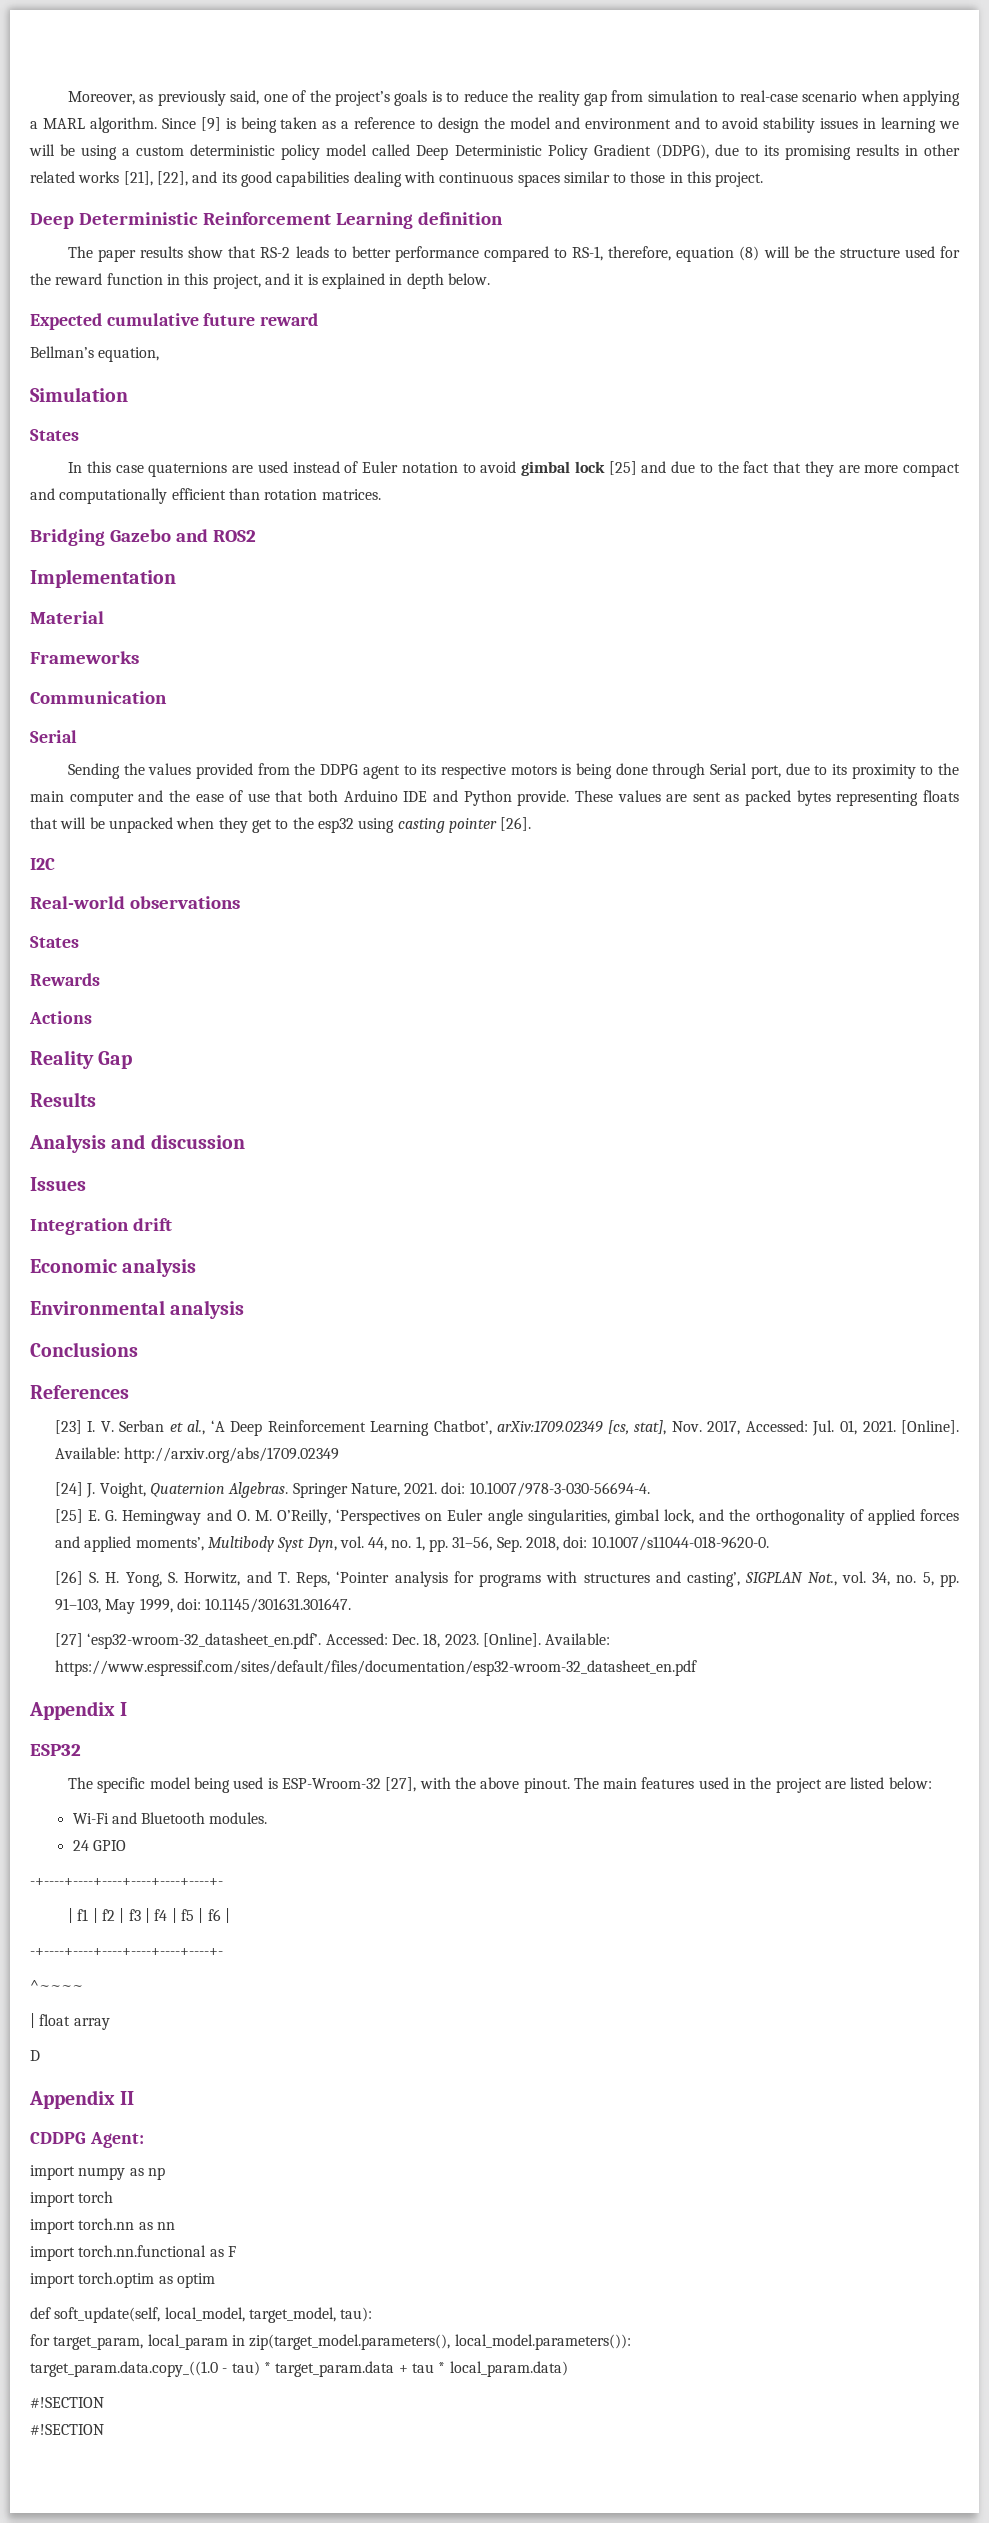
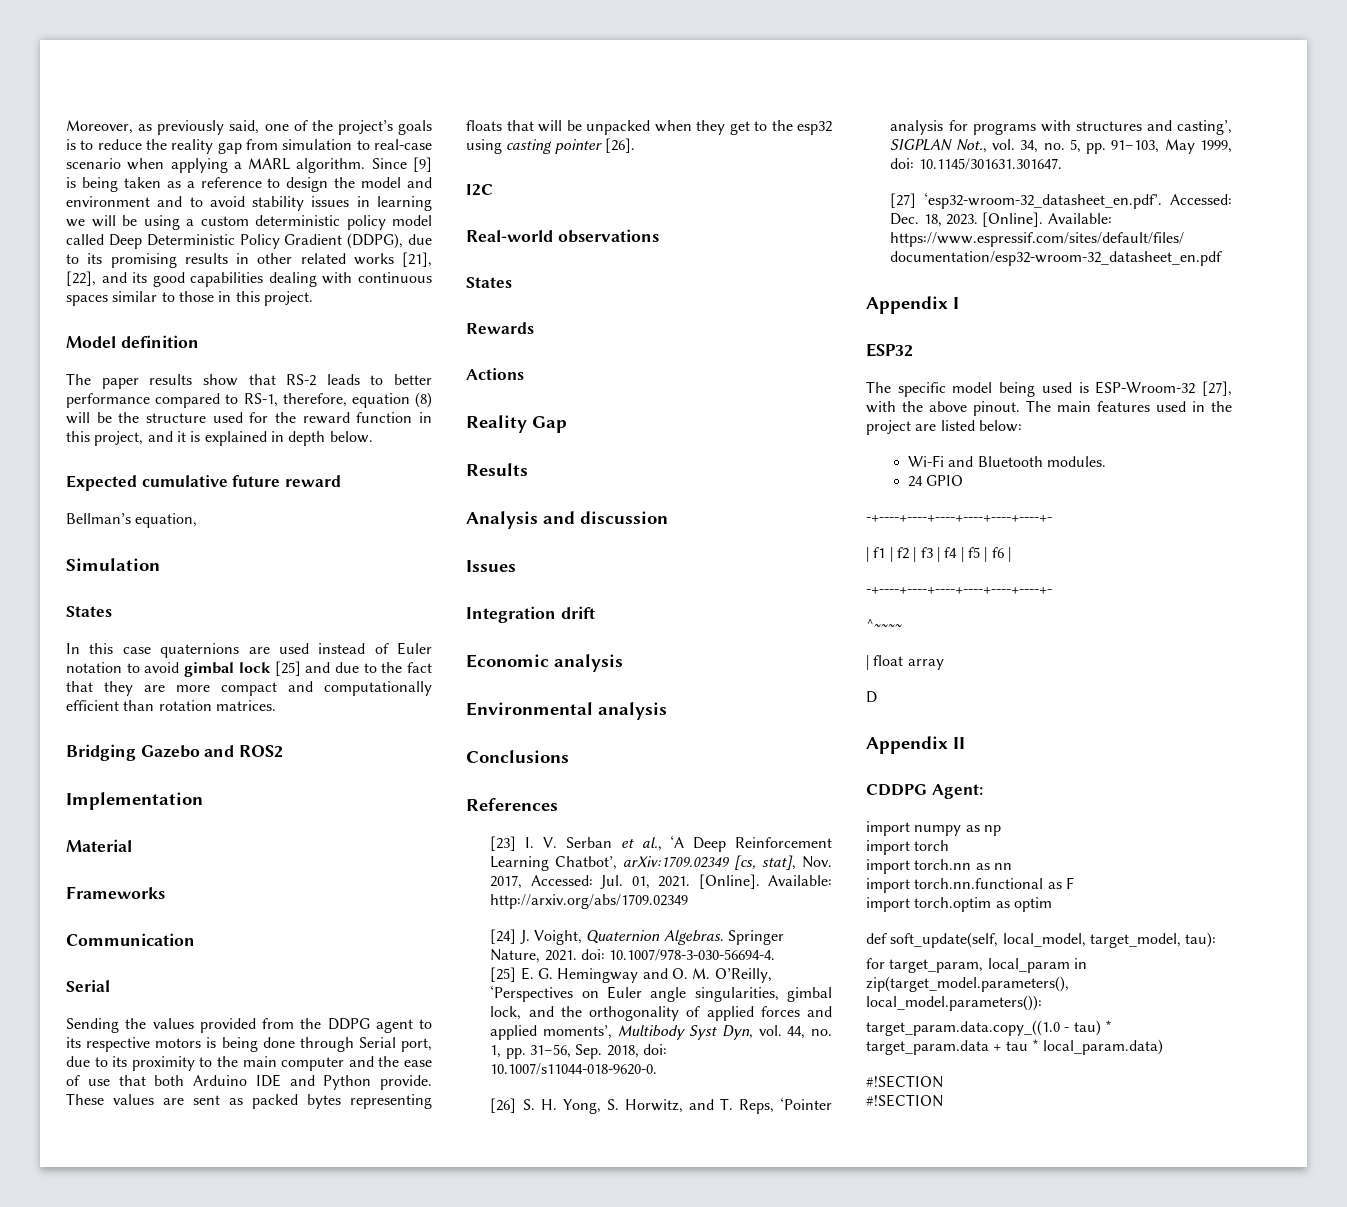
[30,212,413,229] Deep Deterministic Reinforcement Learning -> [66,336,116,348] Model

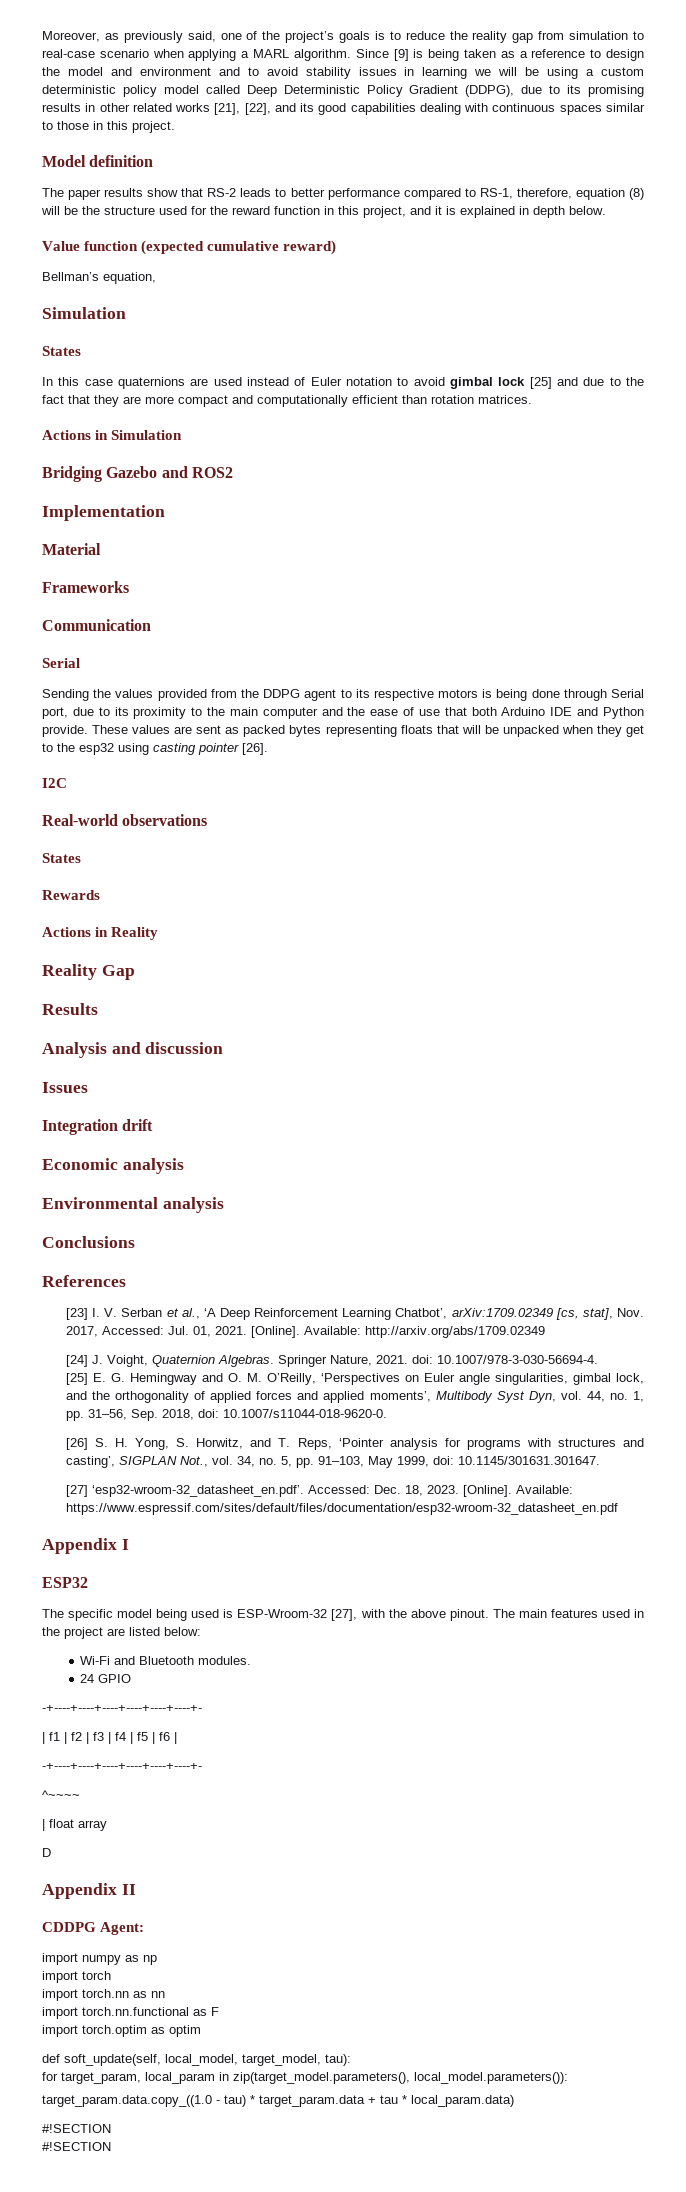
[66,475,341,491] Expected cumulative future reward -> [42,240,337,255] Value function (expected cumulative reward)
(276, 705) none -> [42,430,183,440] // Actions in Simulation
(524, 374) none -> [95,927,159,940] in Reality

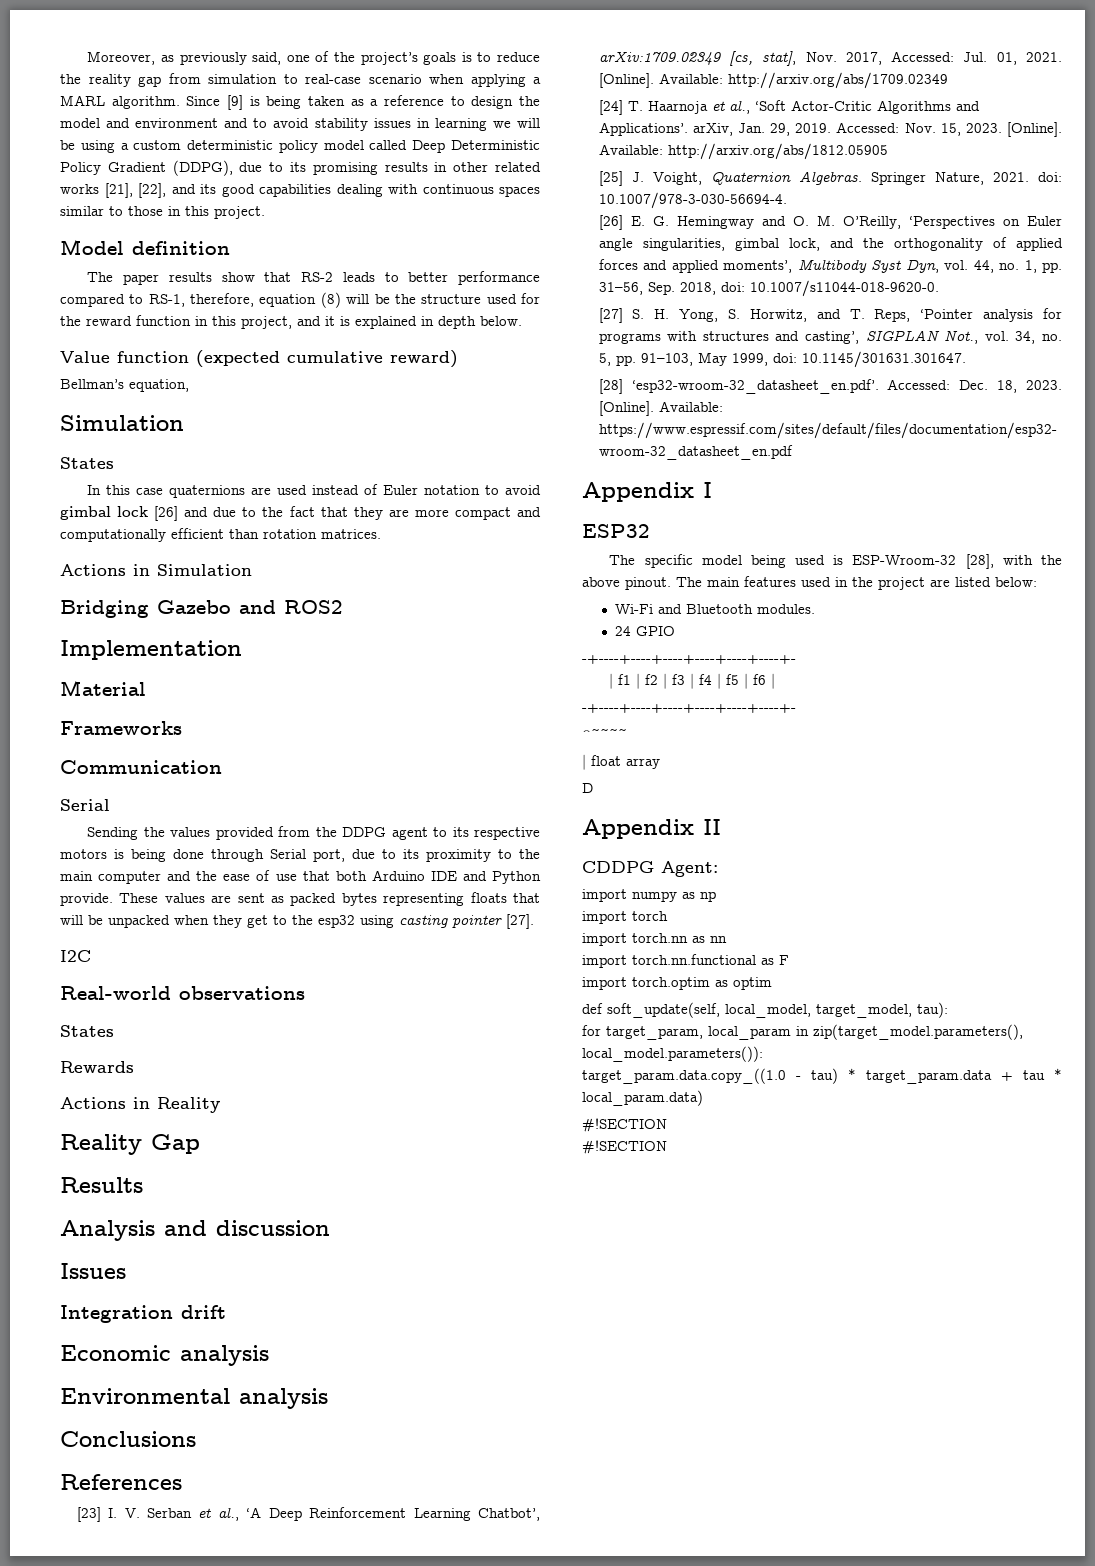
[529,377,552,389] [25] -> [154,506,179,521] [26]
[242,743,268,755] [26]. -> [506,914,534,929] [27].
(88, 1361) none -> [627,100,980,114] [598,122,1062,137] [598,143,888,160] [598,171,623,186] T. Haarnoja et al., ‘Soft Actor-Critic Algorithms and Applications’. arXiv, Jan. 29, 2019. Accessed: Nov. 15, 2023. [Online]. Available: http://arxiv.org/abs/1812.05905 // [25]
[65,1373,88,1385] [25] -> [598,215,623,230] [26]
[65,1438,88,1450] [26] -> [598,308,623,323] [27]
[65,1485,88,1497] [27] -> [598,379,623,394] [28]
[331,1609,358,1621] [27], -> [965,554,994,569] [28],

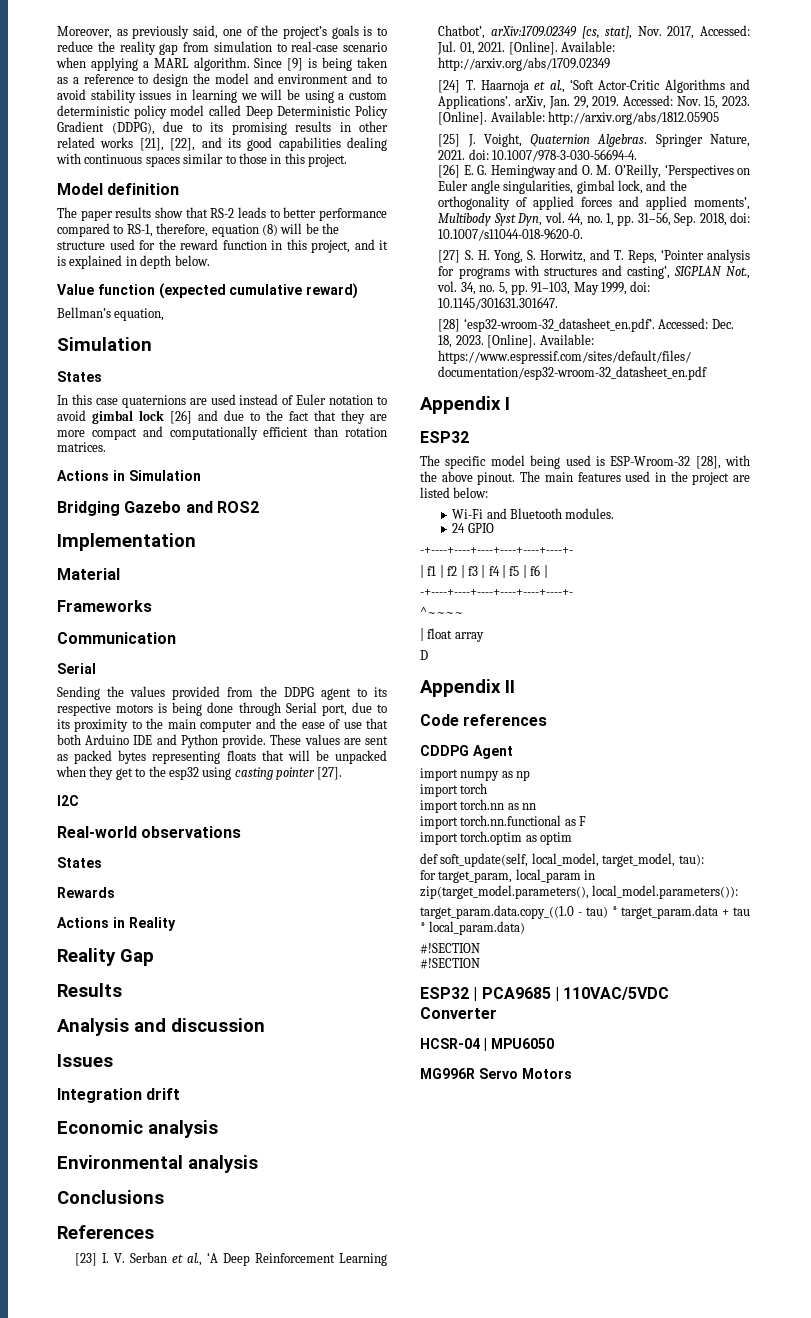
(721, 827) none -> [420,714,548,726] // Code references
[661,861,718,877] Agent: -> [472,745,513,759] Agent
(667, 1147) none -> [420,987,670,1001] [420,1007,497,1019] [420,1038,554,1051] [420,1068,572,1079] // ESP32 | PCA9685 | 110VAC/5VDC Converter // HCSR-04 | MPU6050 // MG996R Servo Motors

